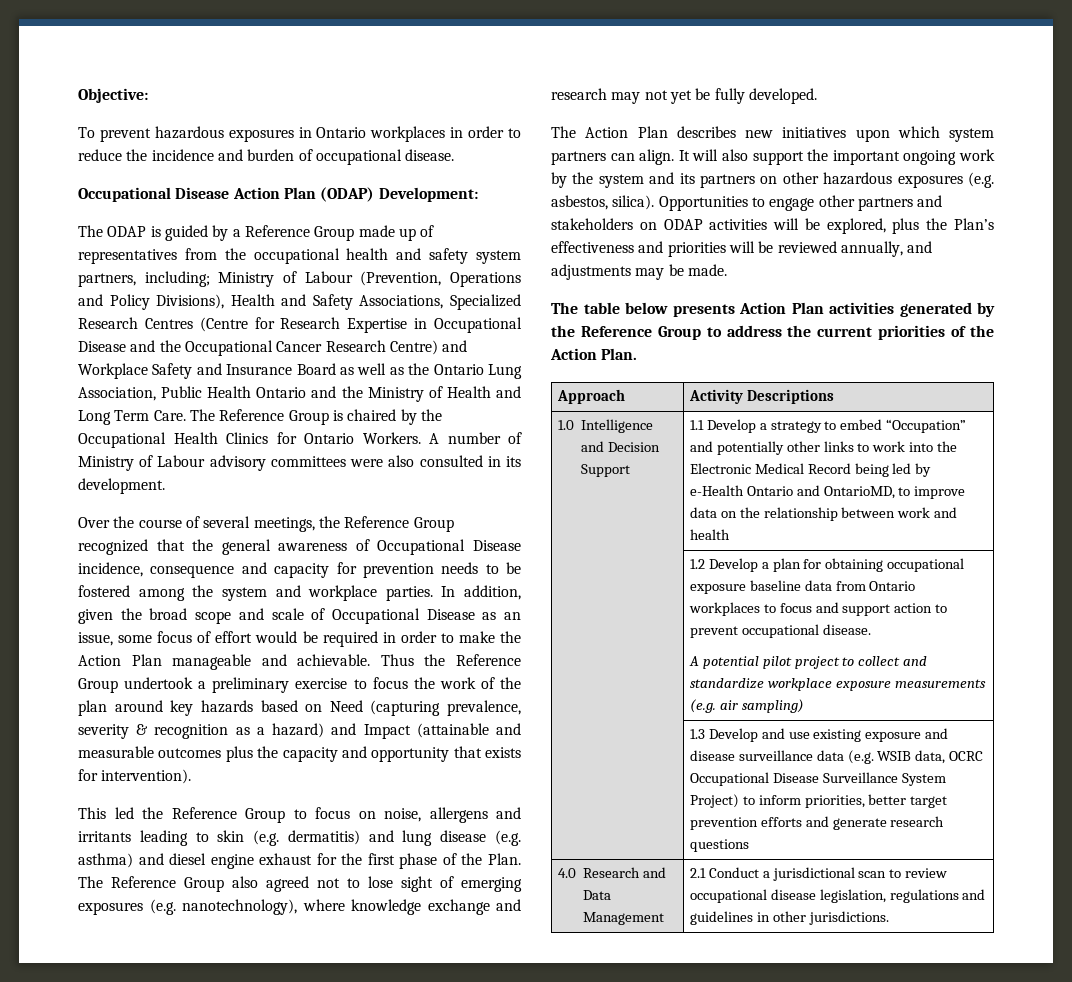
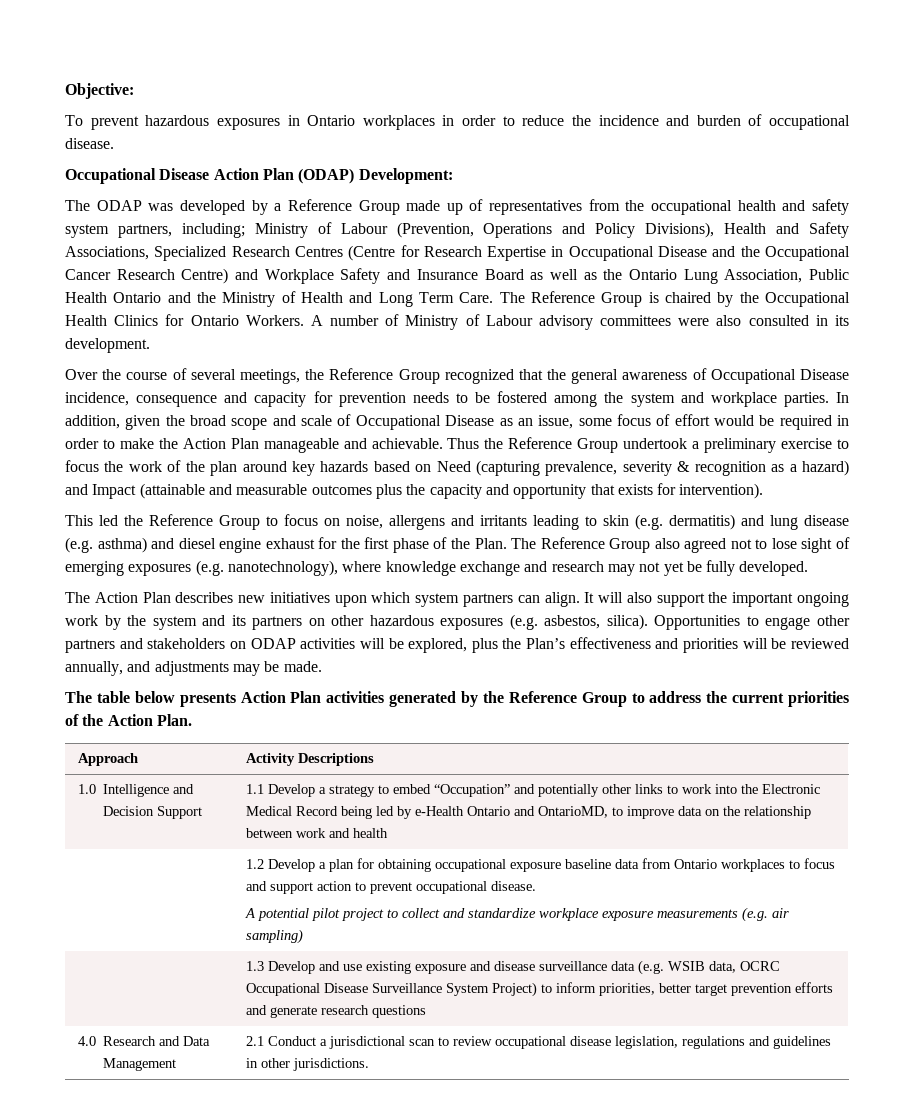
[150,225,208,241] is guided -> [148,200,245,215] was developed

